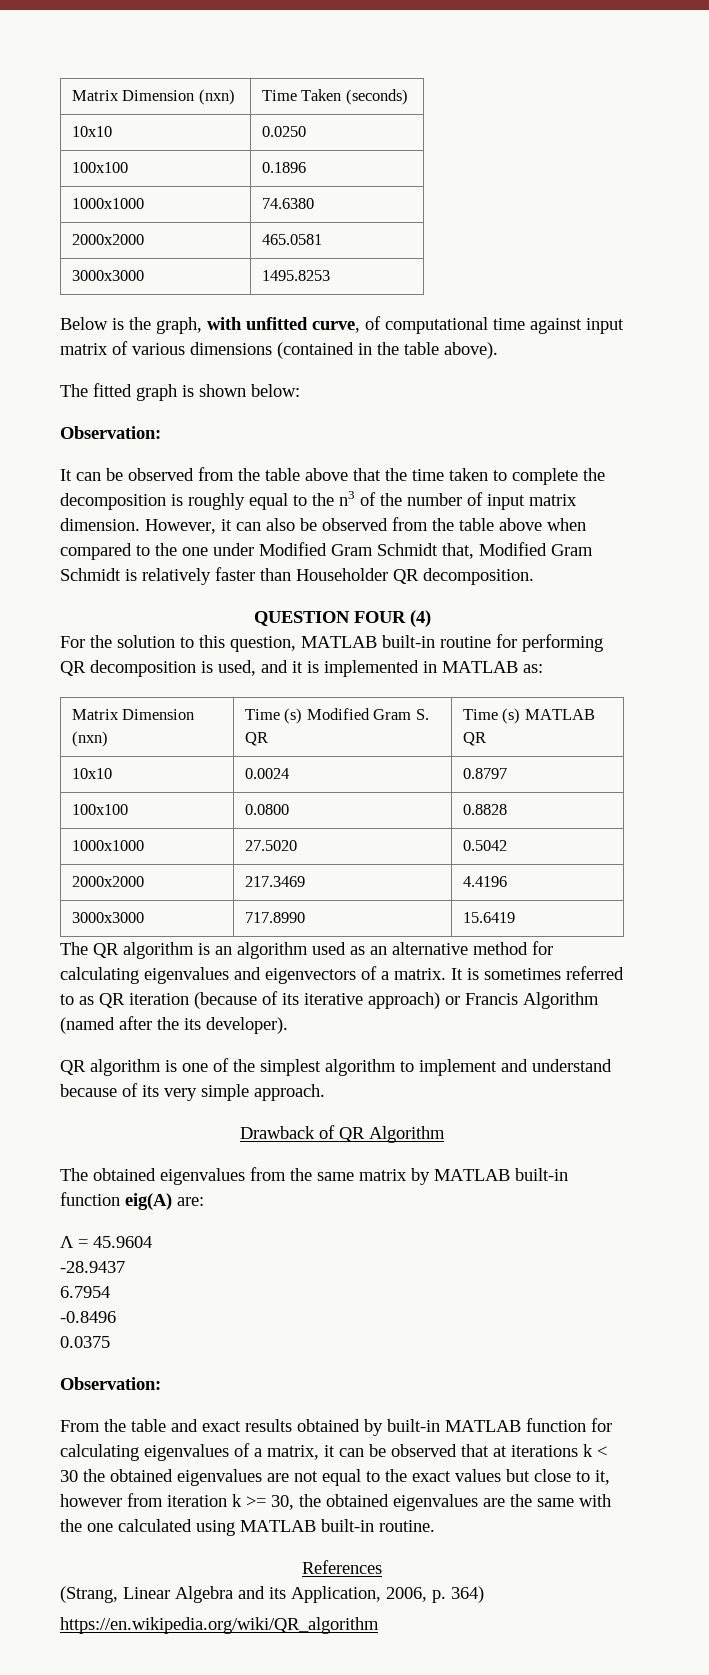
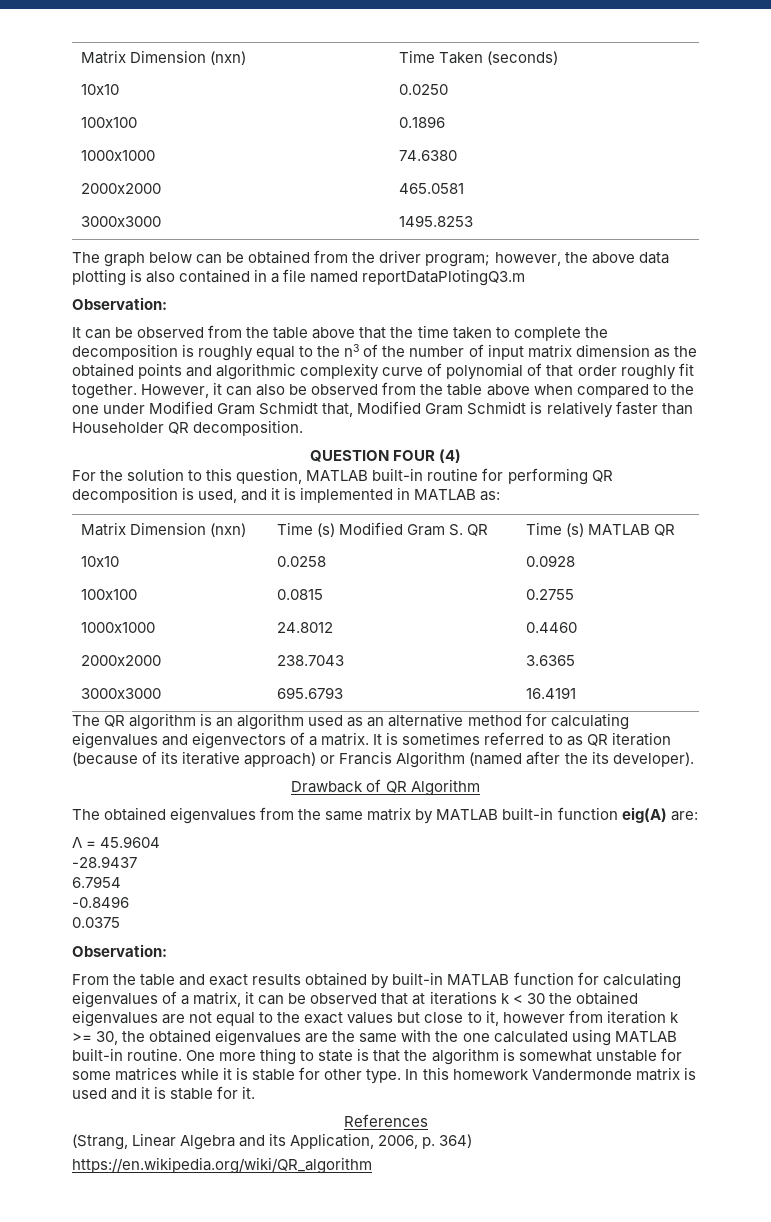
[60,316,624,334] [60,341,498,359] [60,383,300,401] Below is the graph, with unfitted curve, of computational time against input matrix of various dimensions (contained in the table above). // The fitted graph is shown below: -> [72,250,669,267] [72,269,526,286] The graph below can be obtained from the driver program; however, the above data plotting is also contained in a file named reportDataPlotingQ3.m
[60,518,140,531] dimension. -> [575,344,697,358] [72,363,694,380] [72,384,137,399] dimension as the obtained points and algorithmic complexity curve of polynomial of that order roughly fit together.
[244,768,289,779] [462,768,507,779] [71,804,128,815] [244,804,289,815] [462,804,507,815] [71,840,144,851] [244,840,297,851] [462,840,507,851] [71,876,144,887] [244,876,305,887] [462,876,507,887] [71,912,144,923] [244,912,305,923] [462,912,515,923] 0.0024 | 0.8797 // 100x100 | 0.0800 | 0.8828 // 1000x1000 | 27.5020 | 0.5042 // 2000x2000 | 217.3469 | 4.4196 // 3000x3000 | 717.8990 | 15.6419 -> [277,556,327,567] [526,555,576,567] [81,589,138,600] [277,589,324,600] [526,589,575,600] [81,622,156,633] [277,622,334,633] [526,622,578,633] [81,655,162,666] [277,655,345,666] [526,655,576,666] [81,688,162,699] [277,687,344,699] [526,687,577,699] 0.0258 | 0.0928 // 100x100 | 0.0815 | 0.2755 // 1000x1000 | 24.8012 | 0.4460 // 2000x2000 | 238.7043 | 3.6365 // 3000x3000 | 695.6793 | 16.4191
[60,1058,612,1076] [60,1083,325,1101] // QR algorithm is one of the simplest algorithm to implement and understand because of its very simple approach. -> (694, 759) none
(435, 1526) none -> [186,1048,682,1065] [72,1067,696,1084] [72,1086,256,1100] One more thing to state is that the algorithm is somewhat unstable for some matrices while it is stable for other type. In this homework Vandermonde matrix is used and it is stable for it.

